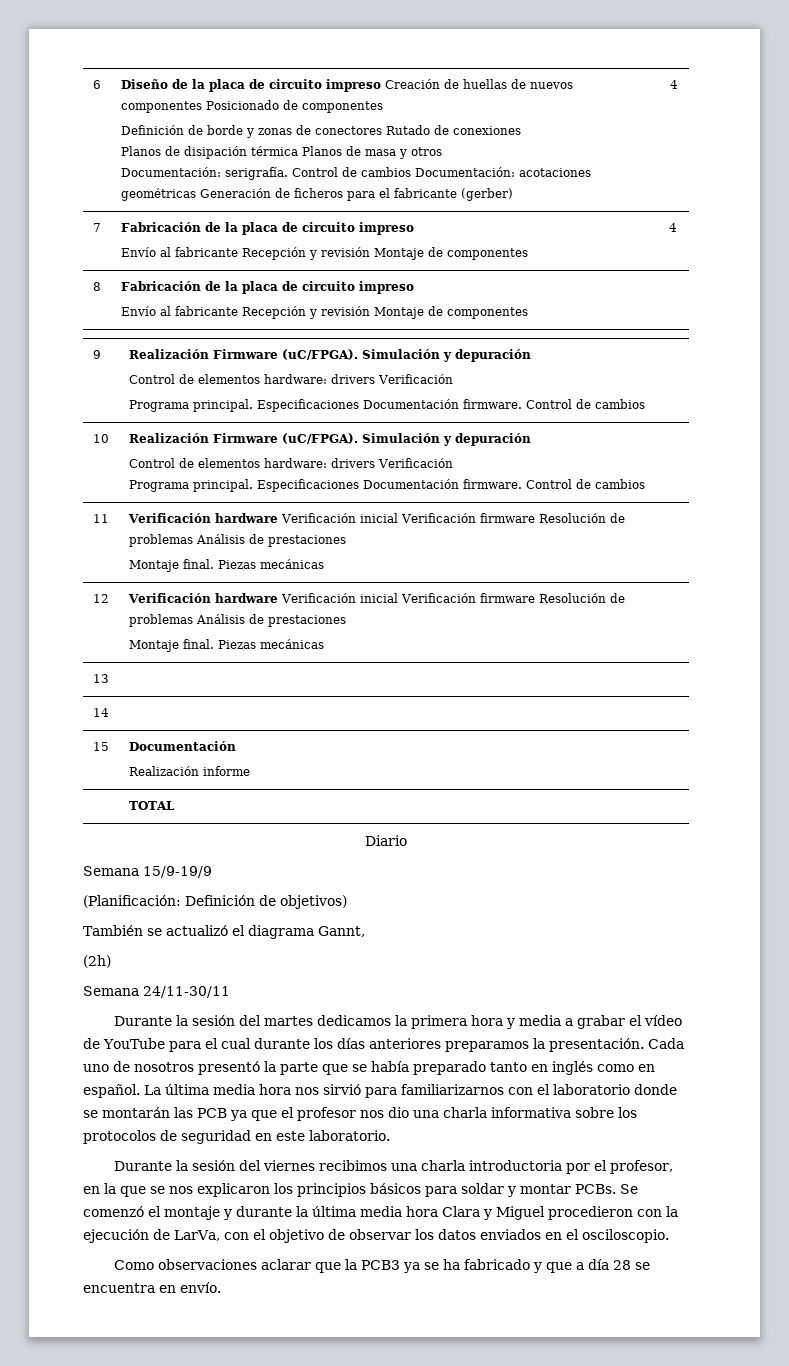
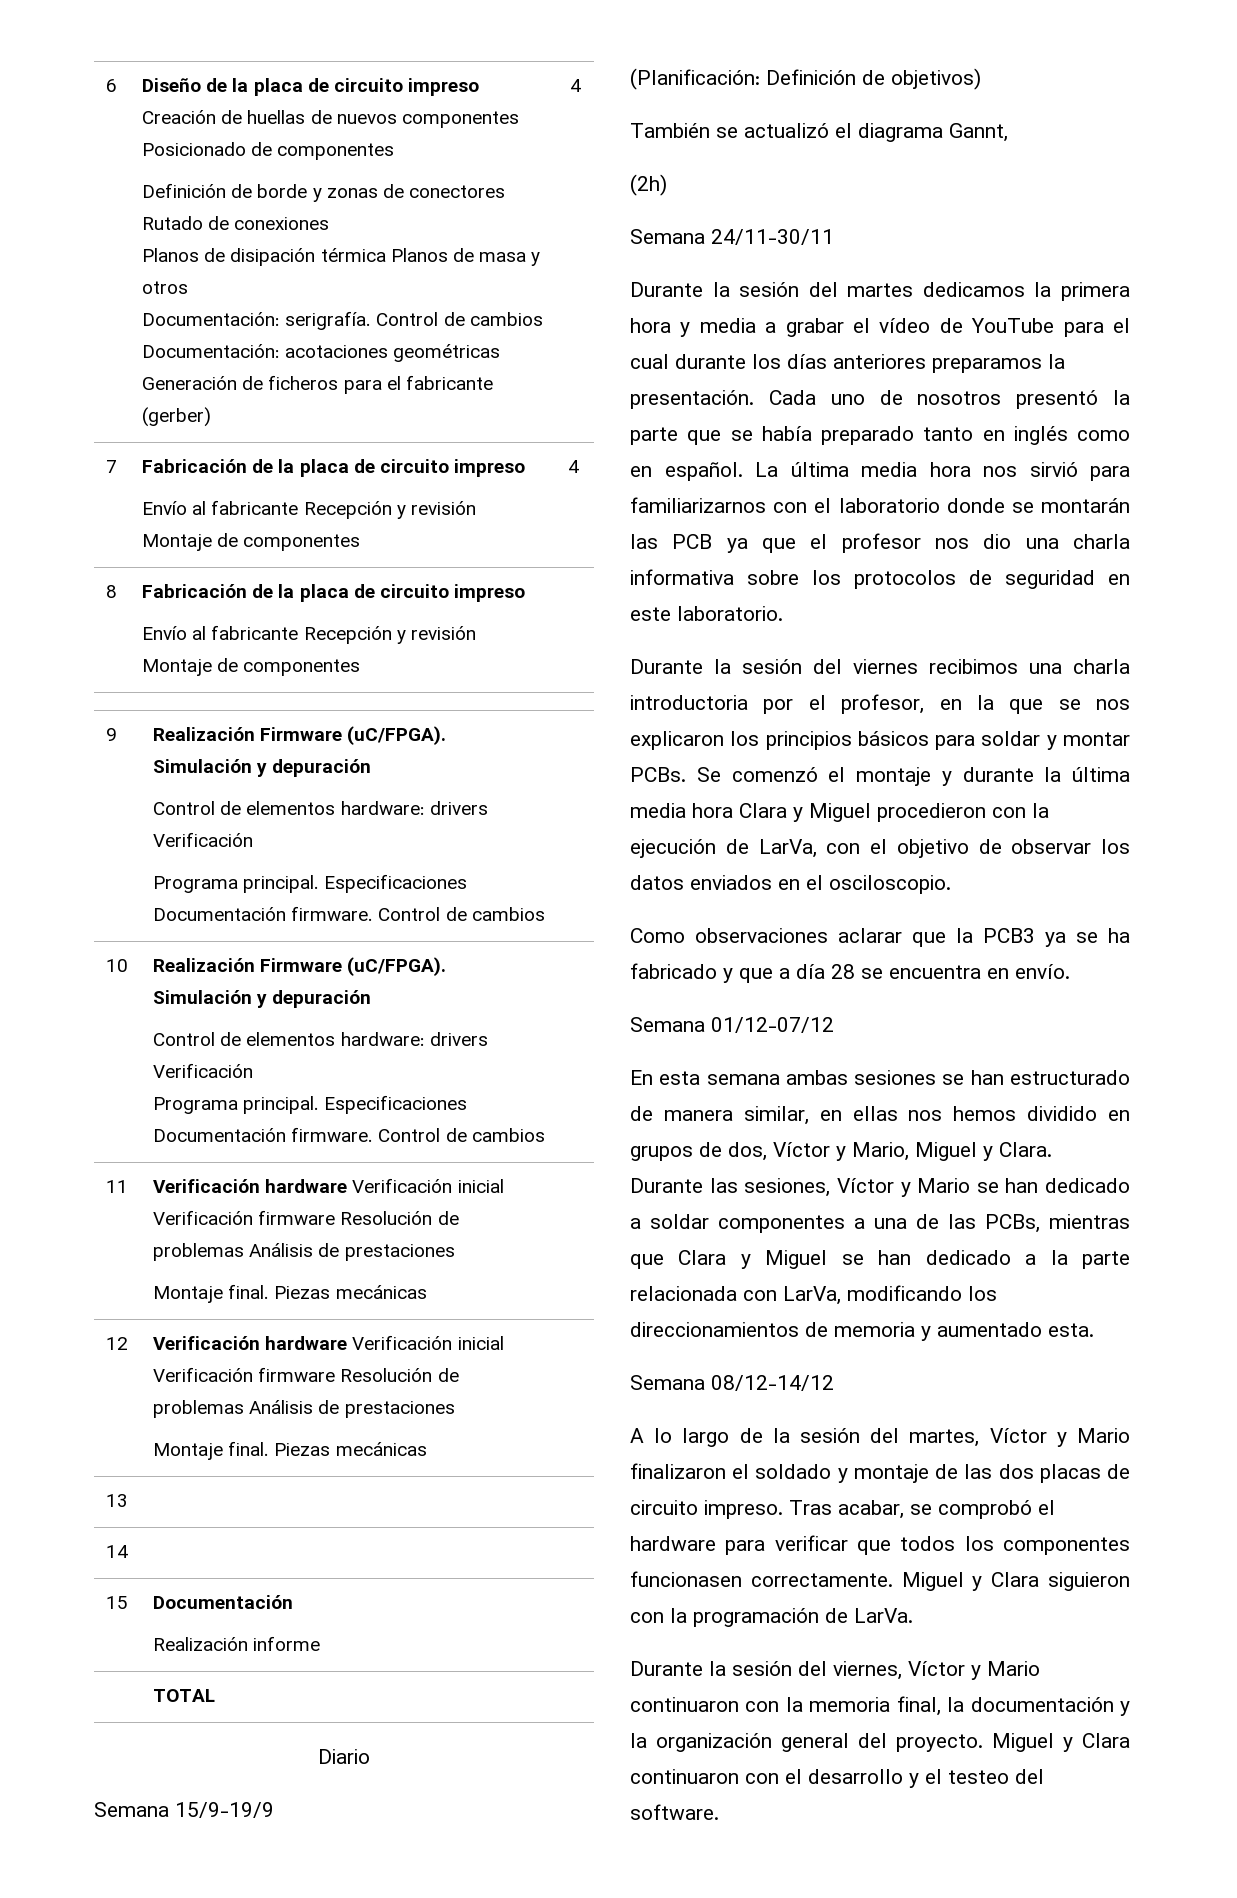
(221, 1287) none -> [630,1017,834,1033] [630,1070,1130,1085] [630,1106,1130,1125] [630,1142,1052,1161] [630,1178,1130,1197] [630,1214,1130,1233] [630,1250,1130,1269] [630,1285,997,1305] [630,1322,1094,1341] [630,1375,834,1391] [630,1428,1130,1447] [630,1463,1130,1483] [630,1500,1055,1519] [630,1535,1130,1555] [630,1571,1130,1591] [630,1608,913,1627] [630,1661,1040,1680] [630,1696,1130,1716] [630,1733,1130,1752] [630,1769,1044,1788] [630,1804,719,1820] // Semana 01/12-07/12 // En esta semana ambas sesiones se han estructurado de manera similar, en ellas nos hemos dividido en grupos de dos, Víctor y Mario, Miguel y Clara. Durante las sesiones, Víctor y Mario se han dedicado a soldar componentes a una de las PCBs, mientras que Clara y Miguel se han dedicado a la parte relacionada con LarVa, modificando los direccionamientos de memoria y aumentado esta. // Semana 08/12-14/12 // A lo largo de la sesión del martes, Víctor y Mario finalizaron el soldado y montaje de las dos placas de circuito impreso. Tras acabar, se comprobó el hardware para verificar que todos los componentes funcionasen correctamente. Miguel y Clara siguieron con la programación de LarVa. // Durante la sesión del viernes, Víctor y Mario continuaron con la memoria final, la documentación y la organización general del proyecto. Miguel y Clara continuaron con el desarrollo y el testeo del software.

